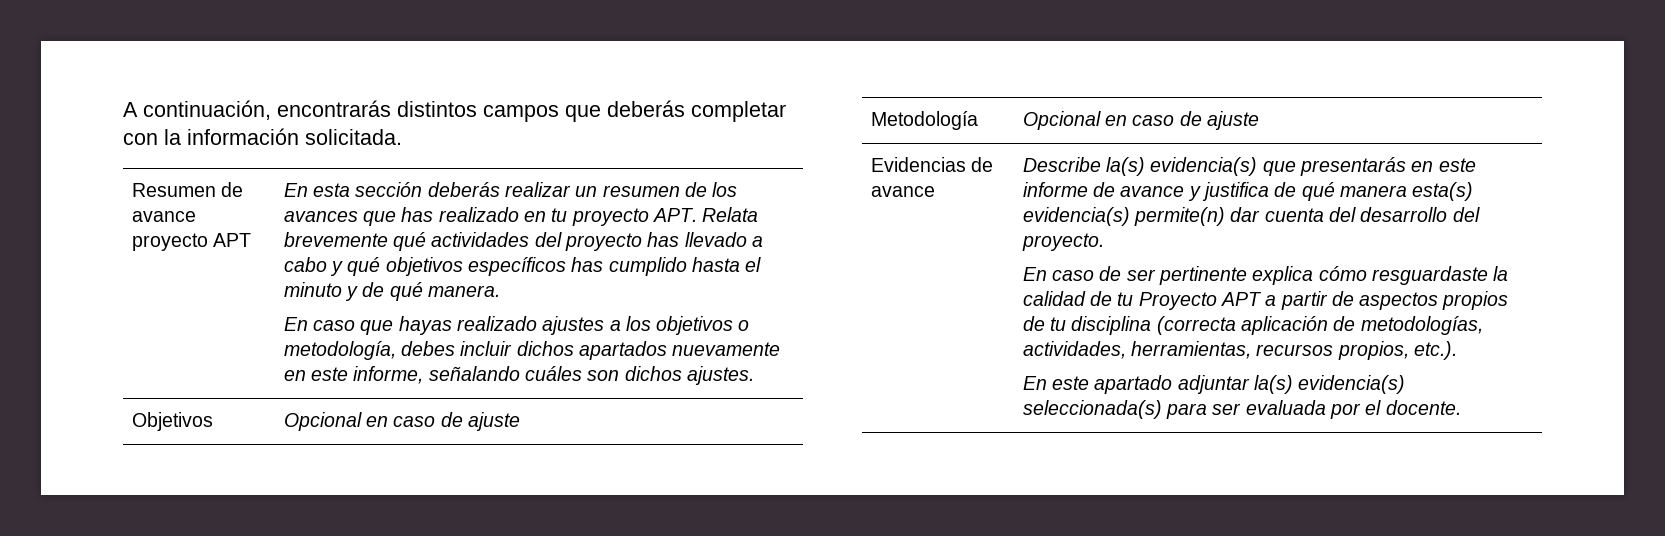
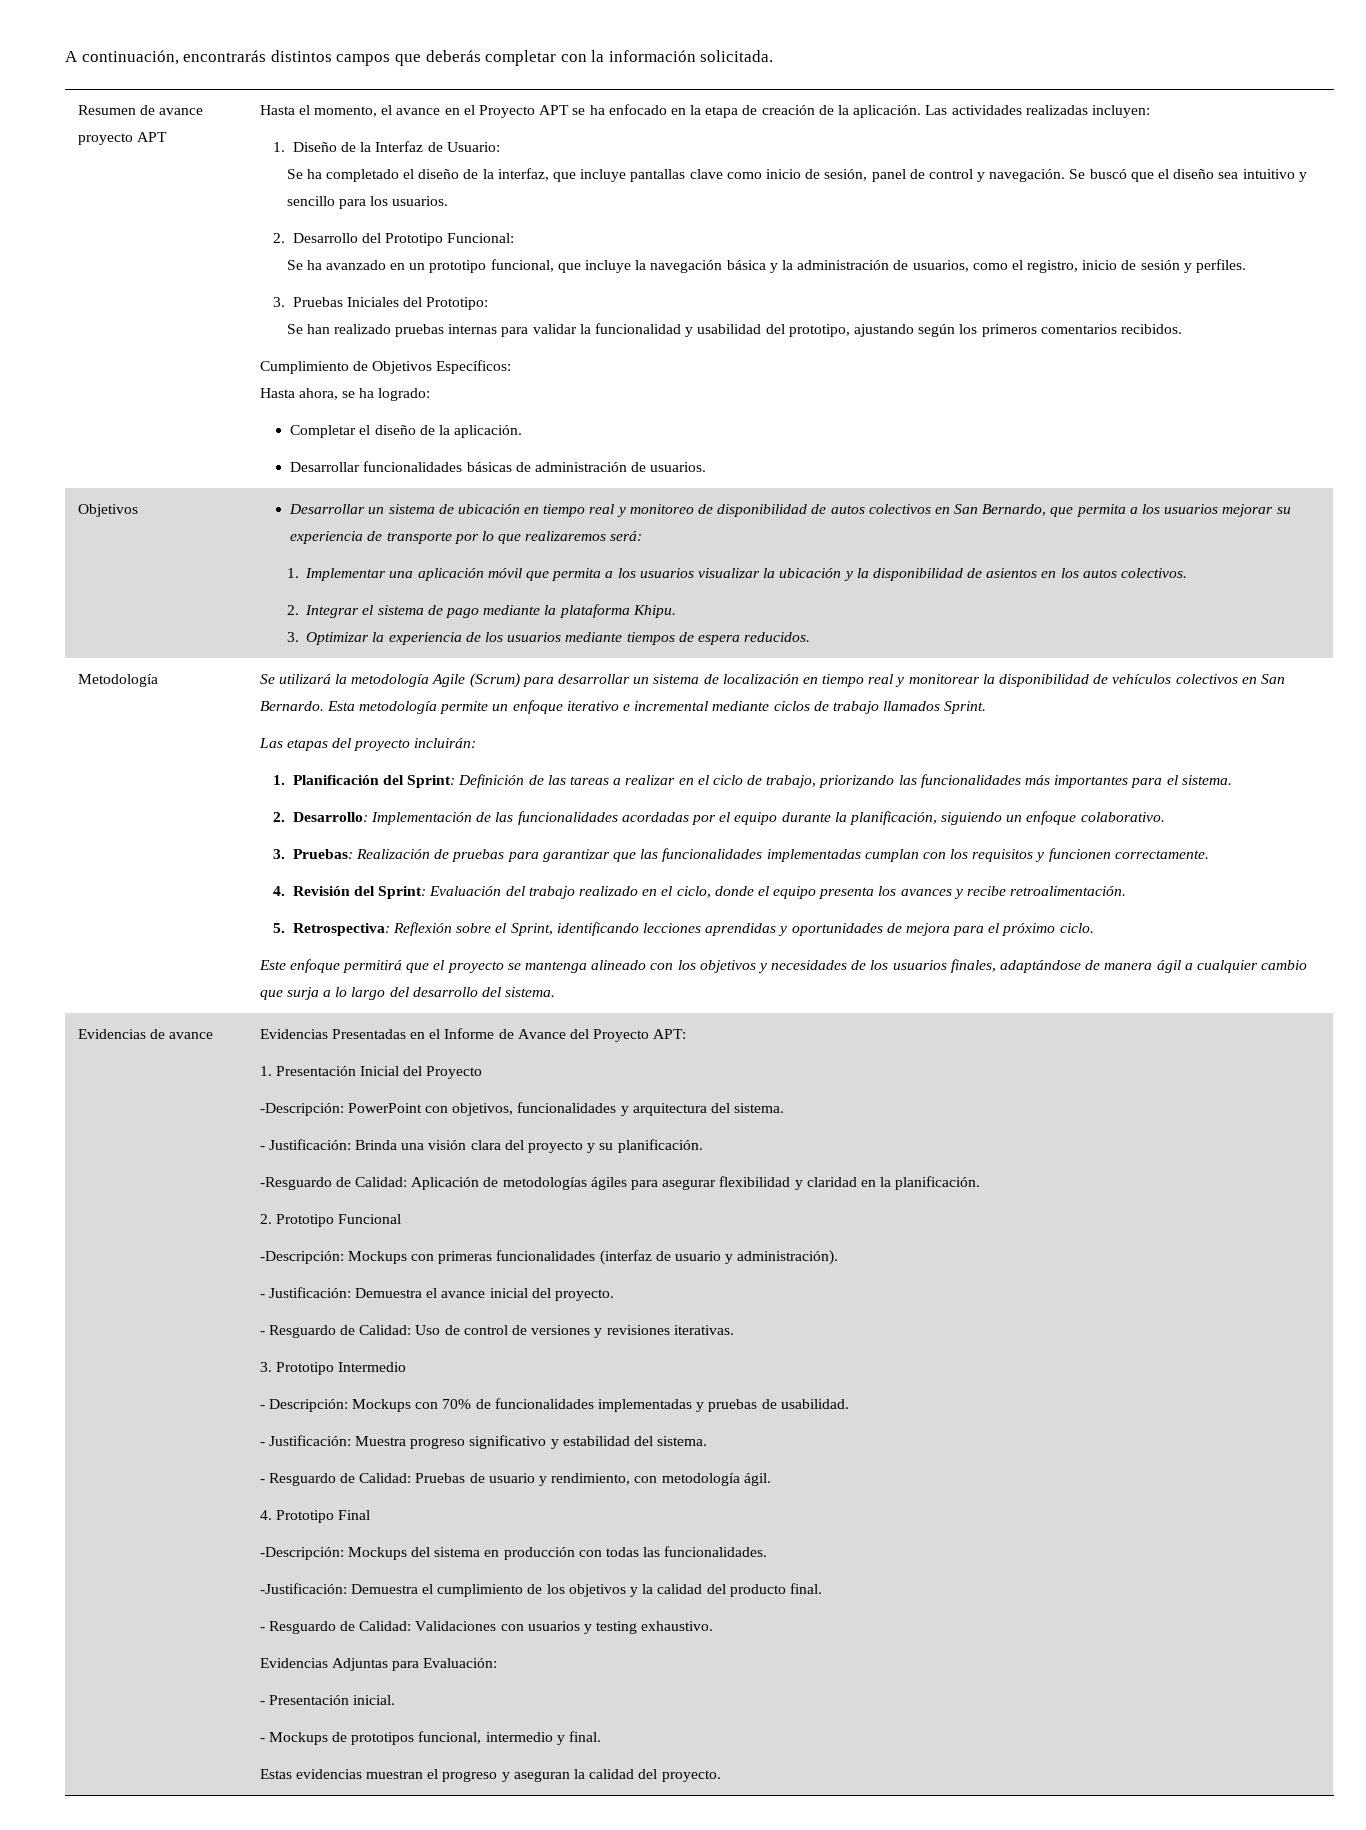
[283,182,738,197] [283,207,759,226] [283,232,763,251] [283,257,762,276] [283,282,500,301] [283,316,750,335] [283,341,781,360] [283,366,754,385] [131,412,213,431] [283,412,520,431] [870,111,978,130] [1022,111,1259,130] [870,157,994,172] [870,186,935,197] [1022,157,1476,176] [1022,182,1474,201] [1022,207,1480,226] [1021,233,1104,251] [1022,266,1509,285] [1022,291,1509,310] [1022,316,1483,335] [1022,341,1457,360] [1022,375,1406,394] [1022,400,1461,419] En esta sección deberás realizar un resumen de los avances que has realizado en tu proyecto APT. Relata brevemente qué actividades del proyecto has llevado a cabo y qué objetivos específicos has cumplido hasta el minuto y de qué manera. // En caso que hayas realizado ajustes a los objetivos o metodología, debes incluir dichos apartados nuevamente en este informe, señalando cuáles son dichos ajustes. // Objetivos | Opcional en caso de ajuste // Metodología | Opcional en caso de ajuste // Evidencias de avance | Describe la(s) evidencia(s) que presentarás en este informe de avance y justifica de qué manera esta(s) evidencia(s) permite(n) dar cuenta del desarrollo del proyecto. // En caso de ser pertinente explica cómo resguardaste la calidad de tu Proyecto APT a partir de aspectos propios de tu disciplina (correcta aplicación de metodologías, actividades, herramientas, recursos propios, etc.). // En este apartado adjuntar la(s) evidencia(s) seleccionada(s) para ser evaluada por el docente. -> [259,104,1150,118] [273,141,500,152] [286,168,1307,182] [286,196,449,209] [273,233,515,246] [286,259,1246,273] [273,297,489,310] [286,323,1182,337] [259,360,512,374] [259,388,431,401] [290,425,523,438] [290,461,707,472] [77,504,138,517] [289,504,1291,517] [290,531,643,544] [286,568,1187,581] [286,604,676,618] [286,632,811,645] [77,674,158,687] [259,673,1285,688] [259,700,987,714] [258,738,477,751] [273,774,1232,788] [273,811,1165,825] [273,848,1209,862] [273,886,1127,899] [273,922,1094,936] [258,959,1308,973] [259,987,556,1000] [77,1029,214,1039] [259,1028,687,1042] [259,1066,483,1079] [259,1102,785,1116] [259,1139,703,1153] [259,1176,981,1190] [259,1214,402,1227] [259,1250,839,1265] [259,1287,614,1301] [259,1325,734,1338] [259,1362,407,1375] [259,1398,849,1412] [259,1435,708,1449] [259,1473,771,1486] [259,1510,371,1523] [259,1546,768,1560] [259,1583,822,1597] [259,1621,714,1634] [259,1658,498,1671] [259,1695,396,1705] [259,1731,601,1745] [259,1769,721,1782] Hasta el momento, el avance en el Proyecto APT se ha enfocado en la etapa de creación de la aplicación. Las actividades realizadas incluyen: // 1. Diseño de la Interfaz de Usuario: // Se ha completado el diseño de la interfaz, que incluye pantallas clave como inicio de sesión, panel de control y navegación. Se buscó que el diseño sea intuitivo y sencillo para los usuarios. // 2. Desarrollo del Prototipo Funcional: // Se ha avanzado en un prototipo funcional, que incluye la navegación básica y la administración de usuarios, como el registro, inicio de sesión y perfiles. // 3. Pruebas Iniciales del Prototipo: // Se han realizado pruebas internas para validar la funcionalidad y usabilidad del prototipo, ajustando según los primeros comentarios recibidos. // Cumplimiento de Objetivos Específicos: // Hasta ahora, se ha logrado: // Completar el diseño de la aplicación. // Desarrollar funcionalidades básicas de administración de usuarios. // Objetivos | Desarrollar un sistema de ubicación en tiempo real y monitoreo de disponibilidad de autos colectivos en San Bernardo, que permita a los usuarios mejorar su experiencia de transporte por lo que realizaremos será: // 1. Implementar una aplicación móvil que permita a los usuarios visualizar la ubicación y la disponibilidad de asientos en los autos colectivos. // 2. Integrar el sistema de pago mediante la plataforma Khipu. // 3. Optimizar la experiencia de los usuarios mediante tiempos de espera reducidos. // Metodología | Se utilizará la metodología Agile (Scrum) para desarrollar un sistema de localización en tiempo real y monitorear la disponibilidad de vehículos colectivos en San Bernardo. Esta metodología permite un enfoque iterativo e incremental mediante ciclos de trabajo llamados Sprint. // Las etapas del proyecto incluirán: // 1. Planificación del Sprint: Definición de las tareas a realizar en el ciclo de trabajo, priorizando las funcionalidades más importantes para el sistema. // 2. Desarrollo: Implementación de las funcionalidades acordadas por el equipo durante la planificación, siguiendo un enfoque colaborativo. // 3. Pruebas: Realización de pruebas para garantizar que las funcionalidades implementadas cumplan con los requisitos y funcionen correctamente. // 4. Revisión del Sprint: Evaluación del trabajo realizado en el ciclo, donde el equipo presenta los avances y recibe retroalimentación. // 5. Retrospectiva: Reflexión sobre el Sprint, identificando lecciones aprendidas y oportunidades de mejora para el próximo ciclo. // Este enfoque permitirá que el proyecto se mantenga alineado con los objetivos y necesidades de los usuarios finales, adaptándose de manera ágil a cualquier cambio que surja a lo largo del desarrollo del sistema. // Evidencias de avance | Evidencias Presentadas en el Informe de Avance del Proyecto APT: // 1. Presentación Inicial del Proyecto // -Descripción: PowerPoint con objetivos, funcionalidades y arquitectura del sistema. // - Justificación: Brinda una visión clara del proyecto y su planificación. // -Resguardo de Calidad: Aplicación de metodologías ágiles para asegurar flexibilidad y claridad en la planificación. // 2. Prototipo Funcional // -Descripción: Mockups con primeras funcionalidades (interfaz de usuario y administración). // - Justificación: Demuestra el avance inicial del proyecto. // - Resguardo de Calidad: Uso de control de versiones y revisiones iterativas. // 3. Prototipo Intermedio // - Descripción: Mockups con 70% de funcionalidades implementadas y pruebas de usabilidad. // - Justificación: Muestra progreso significativo y estabilidad del sistema. // - Resguardo de Calidad: Pruebas de usuario y rendimiento, con metodología ágil. // 4. Prototipo Final // -Descripción: Mockups del sistema en producción con todas las funcionalidades. // -Justificación: Demuestra el cumplimiento de los objetivos y la calidad del producto final. // - Resguardo de Calidad: Validaciones con usuarios y testing exhaustivo. // Evidencias Adjuntas para Evaluación: // - Presentación inicial. // - Mockups de prototipos funcional, intermedio y final. // Estas evidencias muestran el progreso y aseguran la calidad del proyecto.

